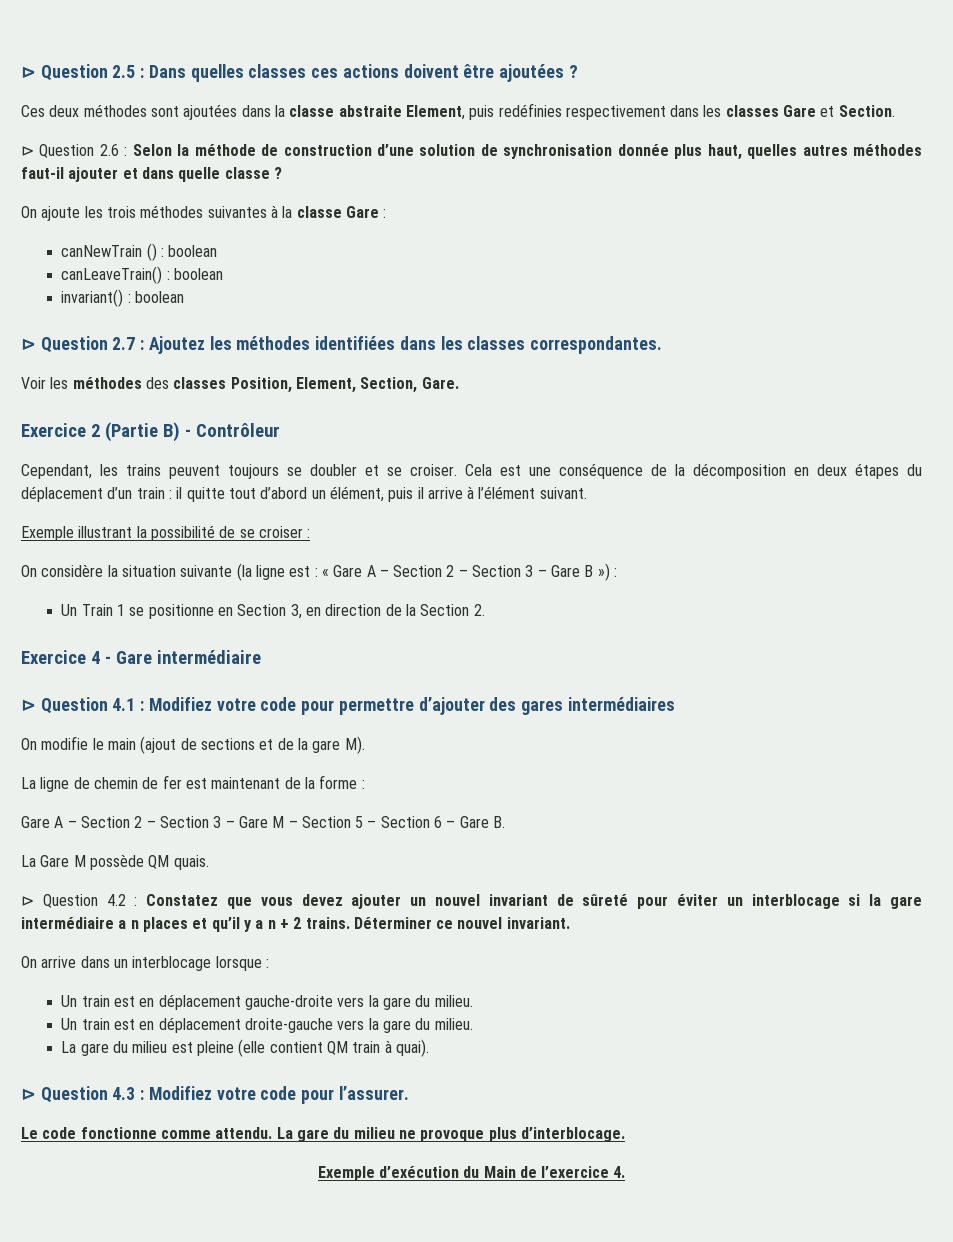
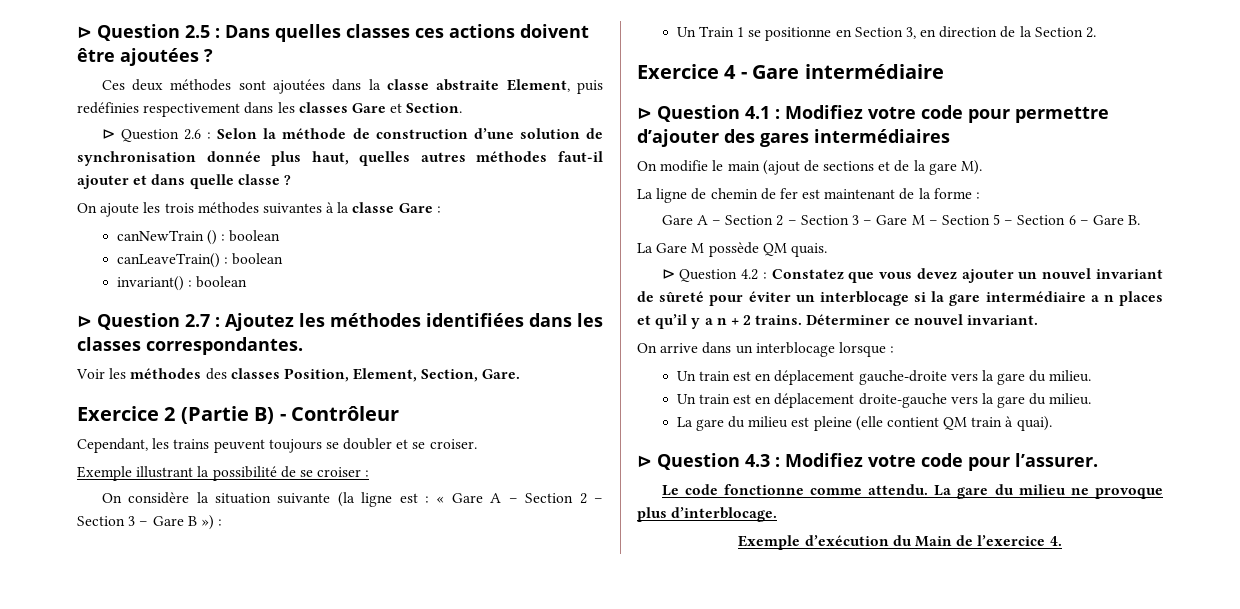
[465,463,922,479] [21,486,587,502] Cela est une conséquence de la décomposition en deux étapes du déplacement d’un train : il quitte tout d’abord un élément, puis il arrive à l’élément suivant. -> (477, 444) none

